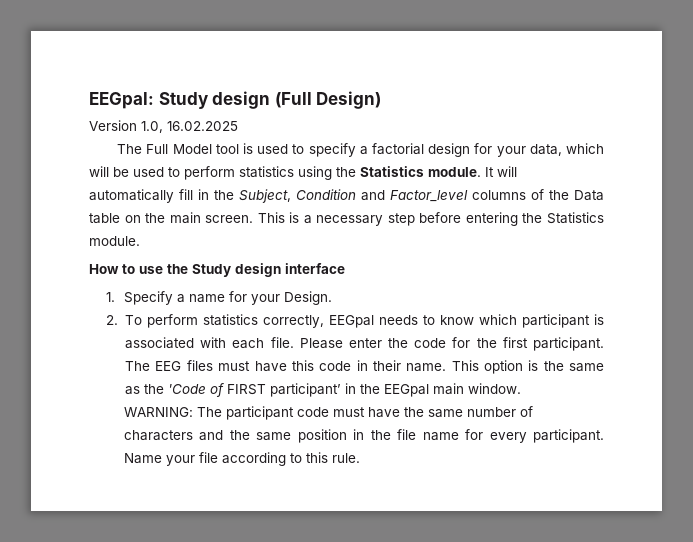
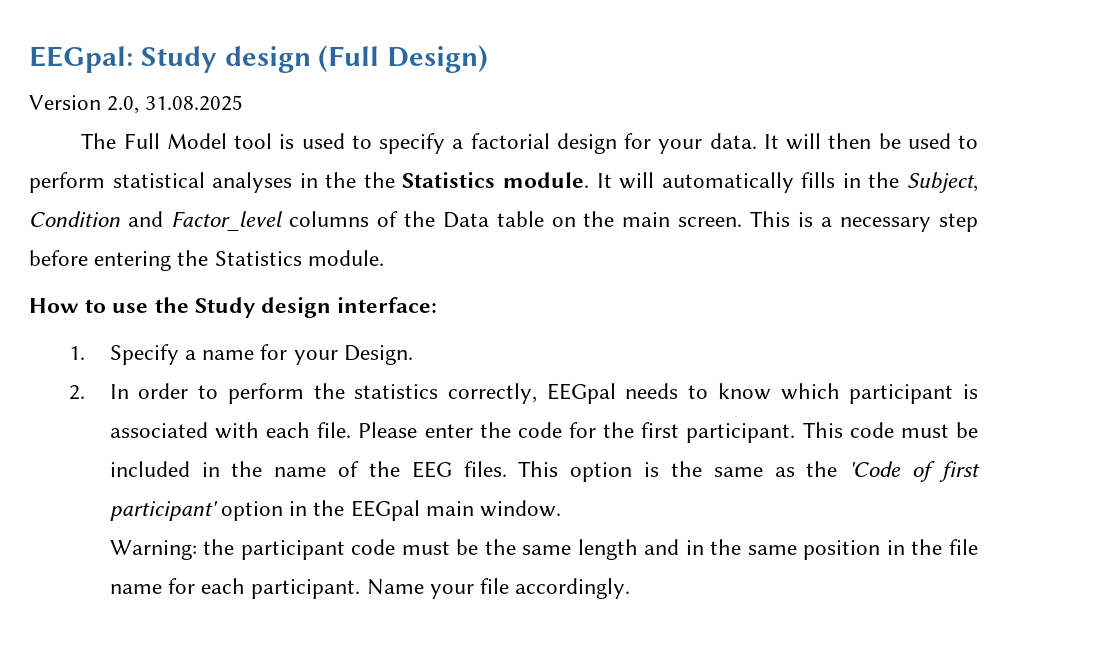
[141,121,238,133] 1.0, 16.02.2025 -> [107,95,244,114] 2.0, 31.08.2025
[529,143,604,156] [89,166,332,180] data, which will be used to perform statistics using -> [709,133,978,150] [29,172,357,193] data. It will then be used to perform statistical analyses in the
[179,189,193,200] fill -> [801,172,836,188] fills
[285,263,345,274] interface -> [337,297,438,313] interface:
[125,314,199,328] To perform -> [109,383,345,404] In order to perform the
[125,360,447,372] The EEG files must have this code in their name. -> [802,422,979,438] [109,461,507,478] This code must be included in the name of the EEG files.
[227,383,342,397] FIRST participant’ -> [938,461,980,482] [109,501,283,521] first participant' option
[123,407,222,417] WARNING: The -> [109,539,235,560] Warning: the
[367,406,533,418] [123,430,224,441] have the same number of characters and -> [456,539,704,560] be the same length and in
[489,432,527,443] every -> [201,578,246,594] each
[221,452,360,466] according to this rule. -> [515,578,631,599] accordingly.

